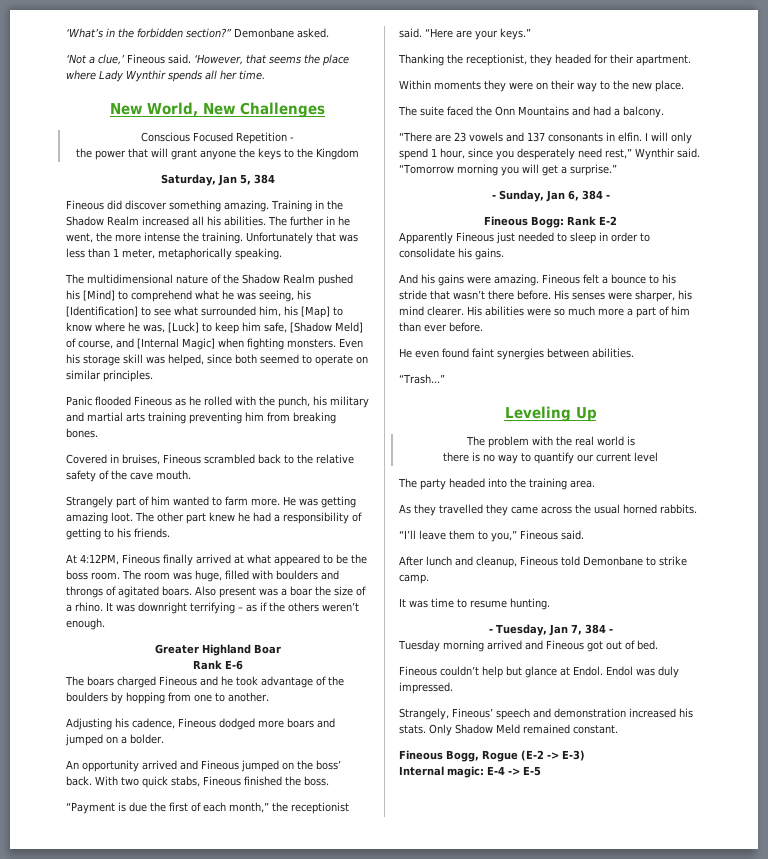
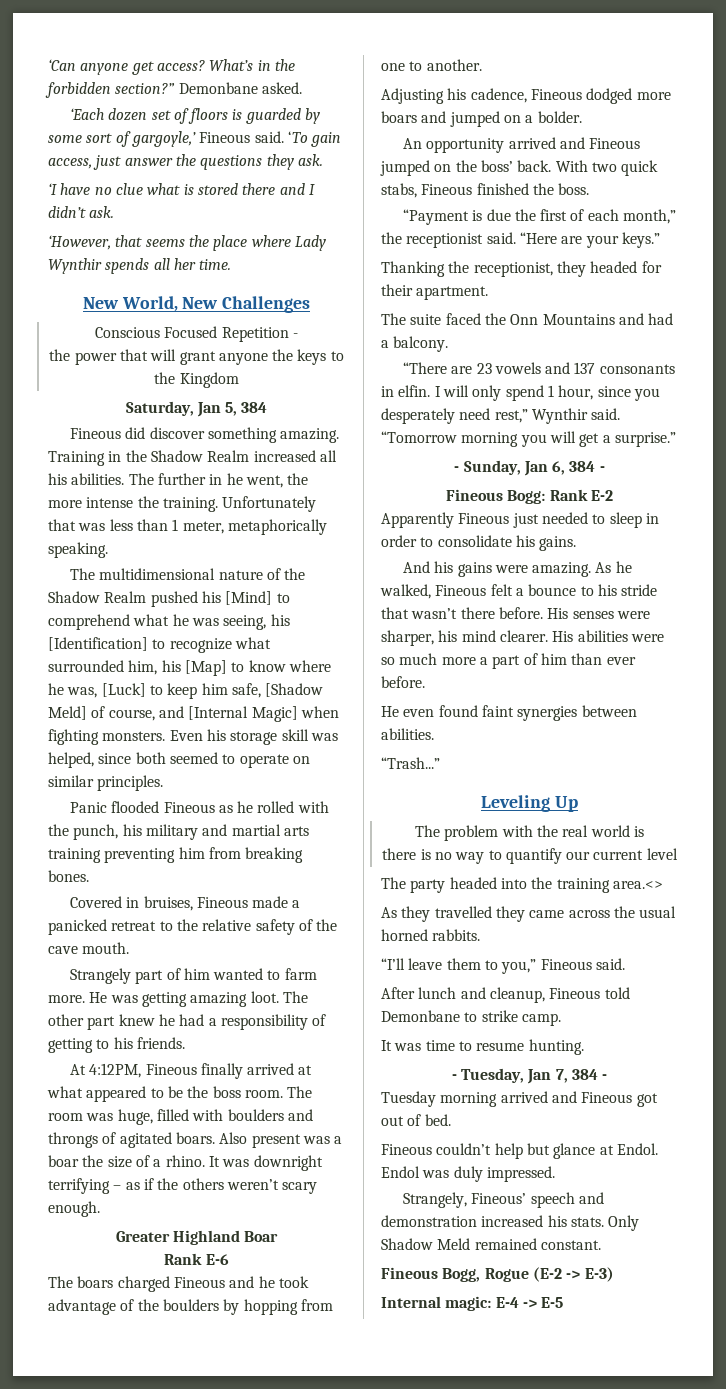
[66,28,103,38] ‘What’s -> [48,59,254,75] ‘Can anyone get access? What’s
[66,54,191,65] ‘Not a clue,’ Fineous said. -> [69,108,321,124] [48,131,342,147] [48,154,323,170] [48,183,315,195] [48,206,115,218] ‘Each dozen set of floors is guarded by some sort of gargoyle,’ Fineous said. ‘To gain access, just answer the questions they ask. // ‘I have no clue what is stored there and I didn’t ask. //
[154,308,171,316] see -> [169,638,232,653] recognize
[204,454,281,464] scrambled back -> [252,896,301,908] [48,919,157,935] made a panicked retreat
(359, 607) none -> [282,1182,318,1194] scary
[399,80,684,92] // Within moments they were on their way to the new place. -> (489, 293) none
(539, 280) none -> [595,561,632,573] [380,584,431,599] As he walked,
[570,480,595,488] area. -> [612,881,663,889] area.<>

